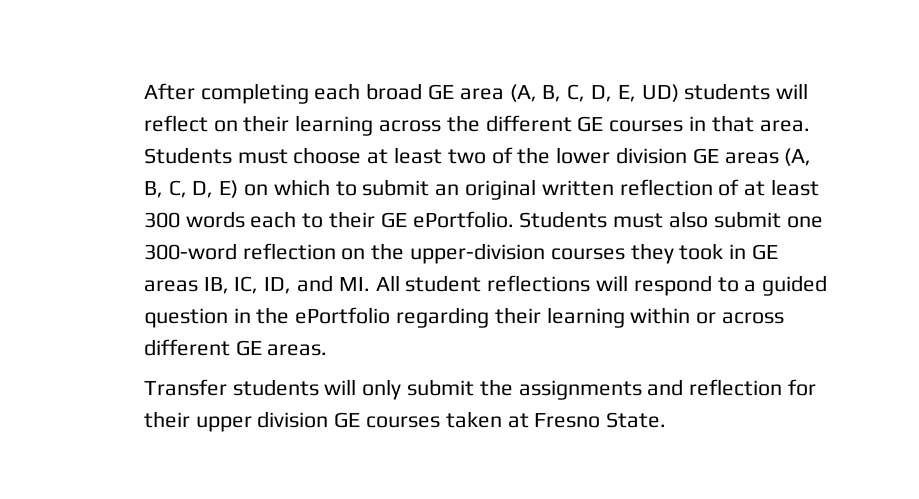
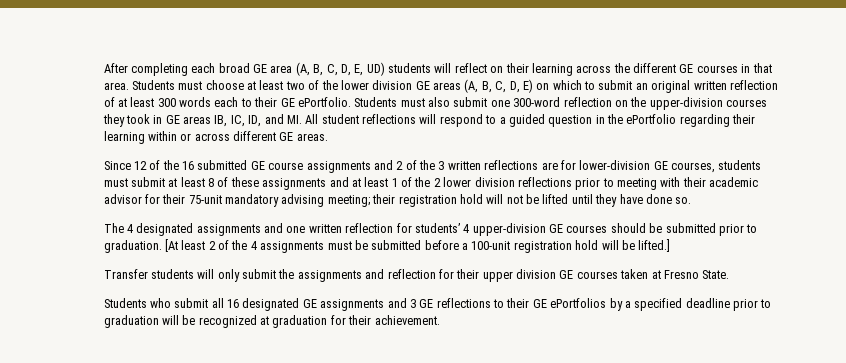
(328, 350) none -> [103,160,762,173] [103,177,759,190] [103,194,692,207] [103,223,758,236] [103,239,671,253] // Since 12 of the 16 submitted GE course assignments and 2 of the 3 written reflections are for lower-division GE courses, students must submit at least 8 of these assignments and at least 1 of the 2 lower division reflections prior to meeting with their academic advisor for their 75-unit mandatory advising meeting; their registration hold will not be lifted until they have done so. // The 4 designated assignments and one written reflection for students’ 4 upper-division GE courses should be submitted prior to graduation. [At least 2 of the 4 assignments must be submitted before a 100-unit registration hold will be lifted.]
(667, 420) none -> [103,298,772,311] [103,315,440,328] // Students who submit all 16 designated GE assignments and 3 GE reflections to their GE ePortfolios by a specified deadline prior to graduation will be recognized at graduation for their achievement.

